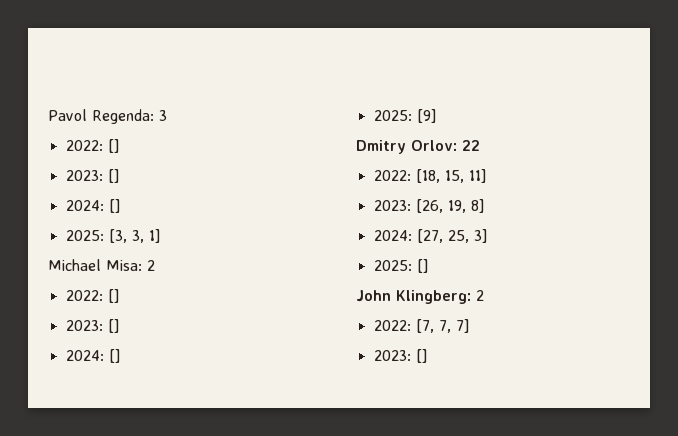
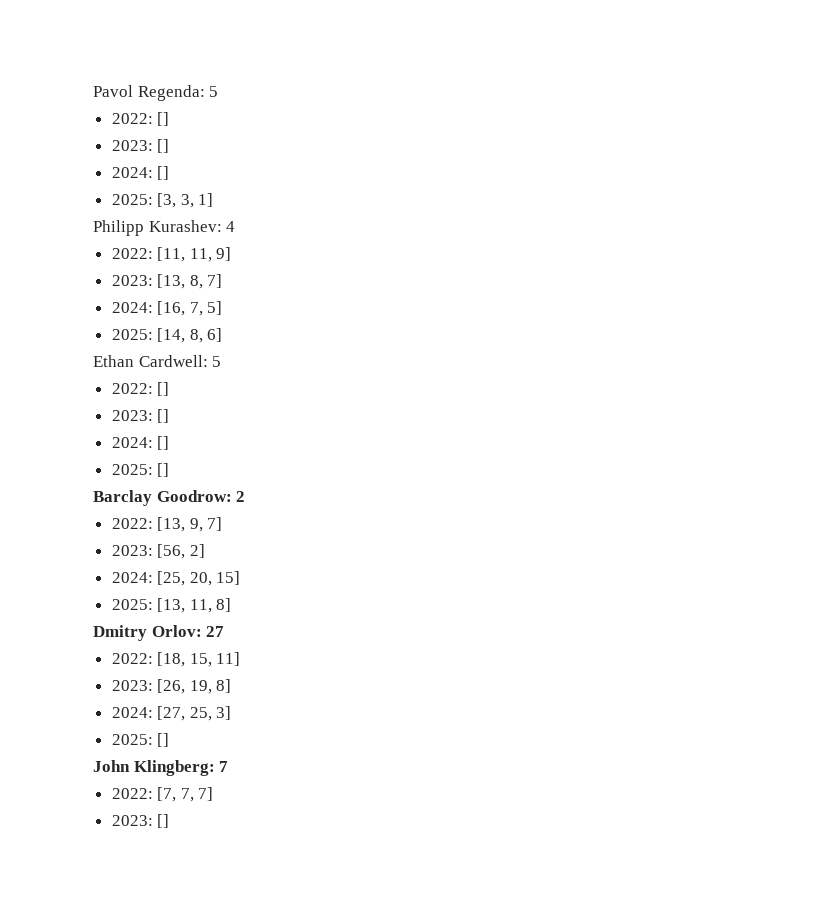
[159,110,167,121] 3 -> [209,86,219,97] 5
[48,259,155,271] [65,289,120,303] [65,319,120,333] [65,349,121,363] [373,109,437,123] Michael Misa: 2 // 2022: [] // 2023: [] // 2024: [] // 2025: [9] -> [93,220,236,236] [111,247,232,262] [111,274,223,289] [111,301,223,316] [111,328,223,343] [93,355,222,367] [111,382,170,396] [111,409,170,423] [111,436,170,450] [111,463,170,477] [93,490,246,506] [111,517,223,532] [111,544,205,559] [111,571,241,586] [111,598,232,613] Philipp Kurashev: 4 // 2022: [11, 11, 9] // 2023: [13, 8, 7] // 2024: [16, 7, 5] // 2025: [14, 8, 6] // Ethan Cardwell: 5 // 2022: [] // 2023: [] // 2024: [] // 2025: [] // Barclay Goodrow: 2 // 2022: [13, 9, 7] // 2023: [56, 2] // 2024: [25, 20, 15] // 2025: [13, 11, 8]
[462,140,480,151] 22 -> [206,626,225,637] 27
[476,290,484,301] 2 -> [219,761,229,772] 7

